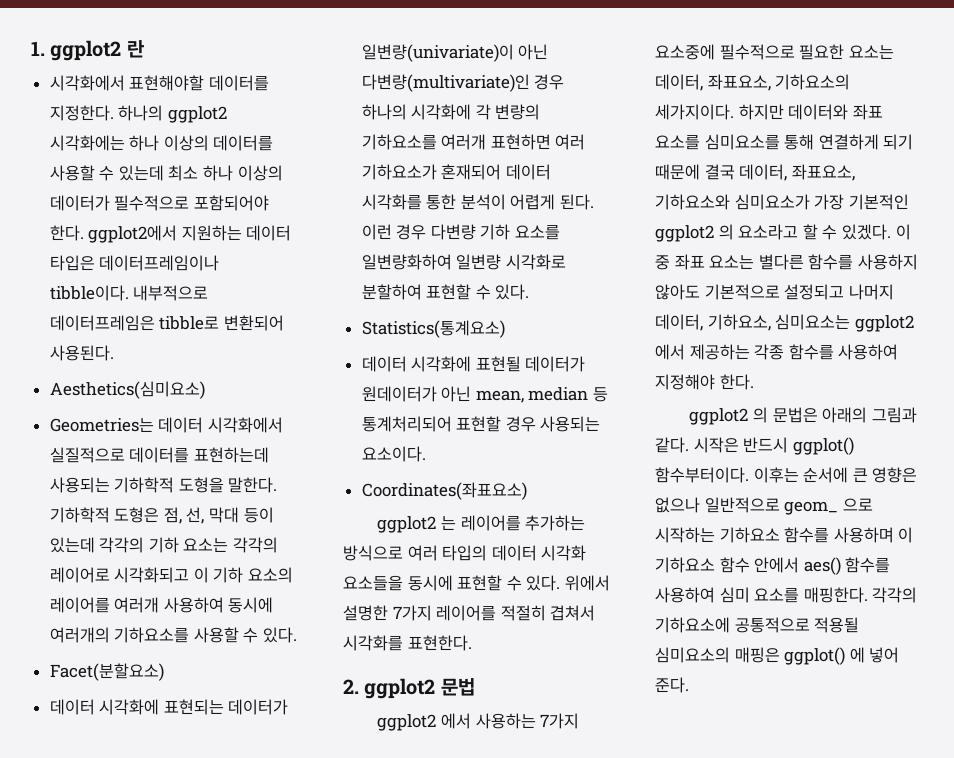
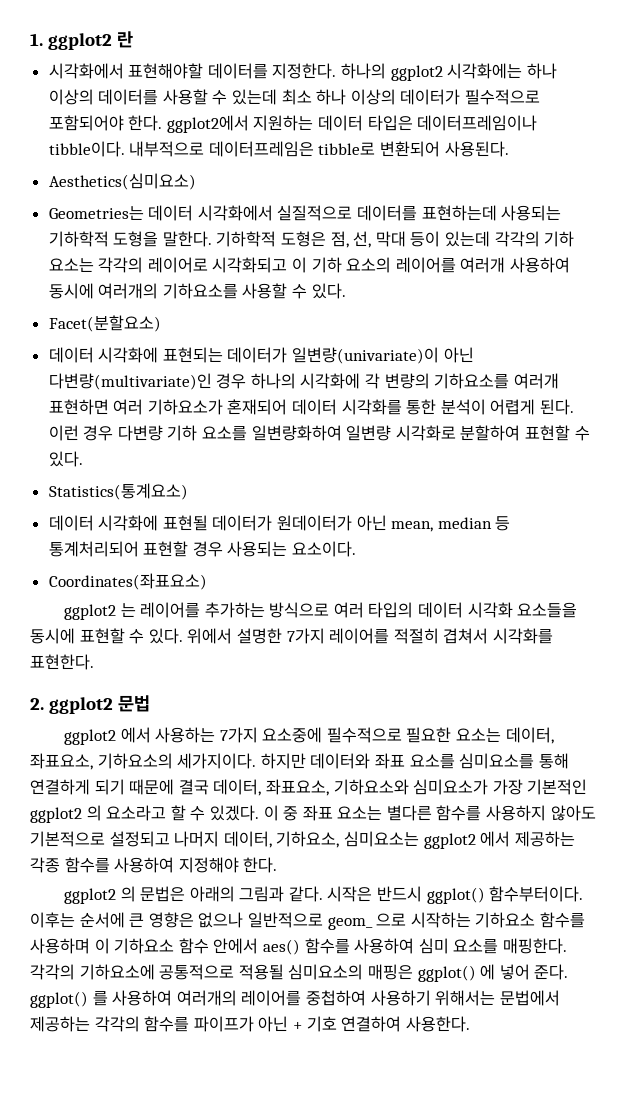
(689, 685) none -> [30,990,560,1008] [30,1016,470,1032] ggplot() 를 사용하여 여러개의 레이어를 중첩하여 사용하기 위해서는 문법에서 제공하는 각각의 함수를 파이프가 아닌 + 기호 연결하여 사용한다.

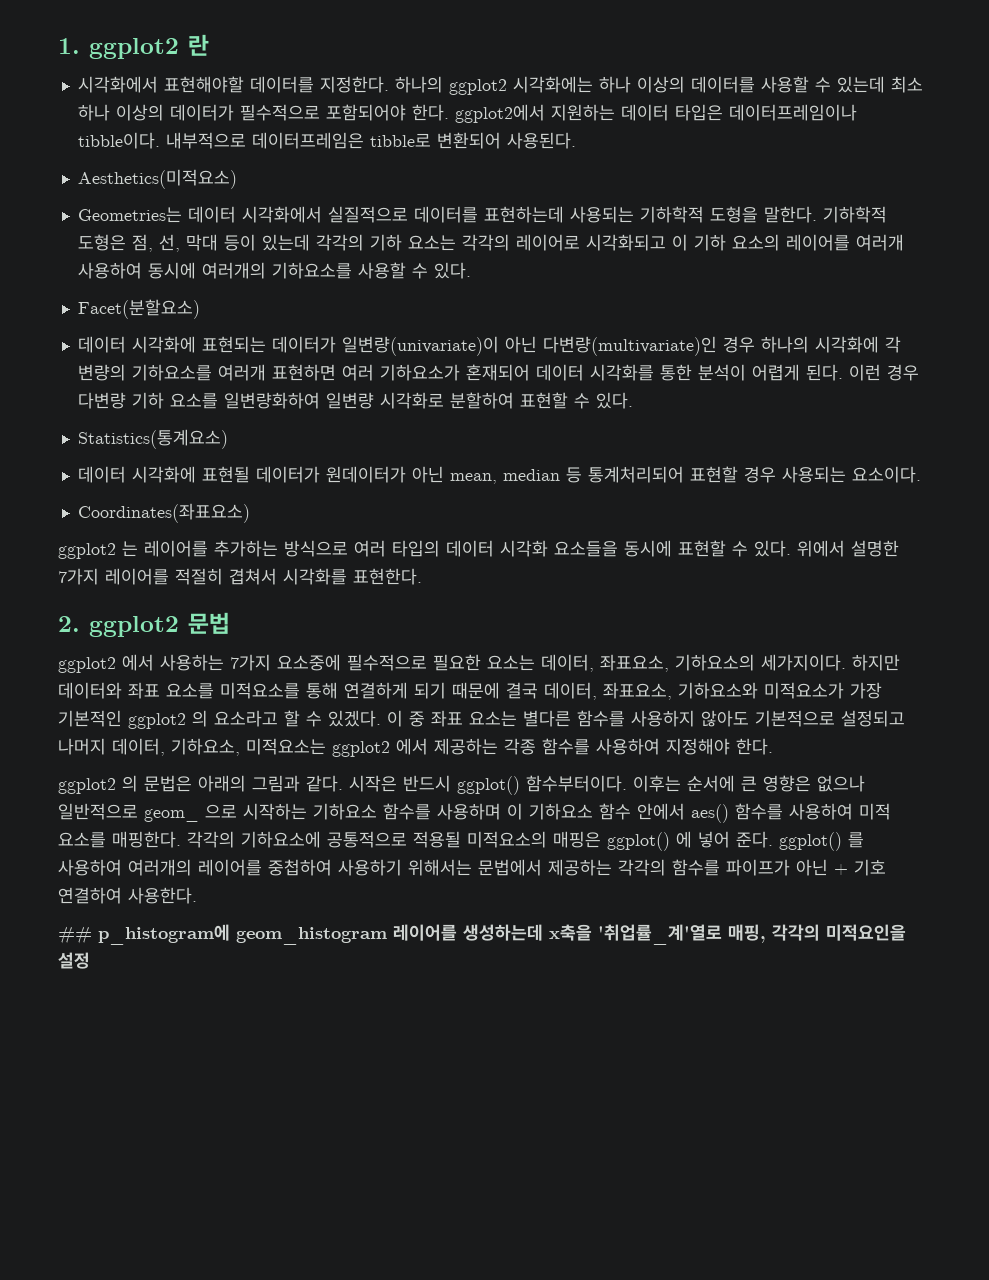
[48,173,196,190] Aesthetics(심미요소) -> [77,169,237,189] Aesthetics(미적요소)
[459,753,535,769] 심미요소를 -> [220,682,300,699] 미적요소를
[413,779,489,795] 심미요소가 -> [764,682,844,699] 미적요소가
[343,831,419,847] 심미요소는 -> [246,738,326,755] 미적요소는
[418,938,449,954] 심미 -> [859,803,891,820] 미적
[288,964,364,980] 심미요소의 -> [467,831,547,848] 미적요소의
(470, 1024) none -> [58,924,906,945] [58,952,90,969] // ## p_histogram에 geom_histogram 레이어를 생성하는데 x축을 '취업률_계'열로 매핑, 각각의 미적요인을 설정

